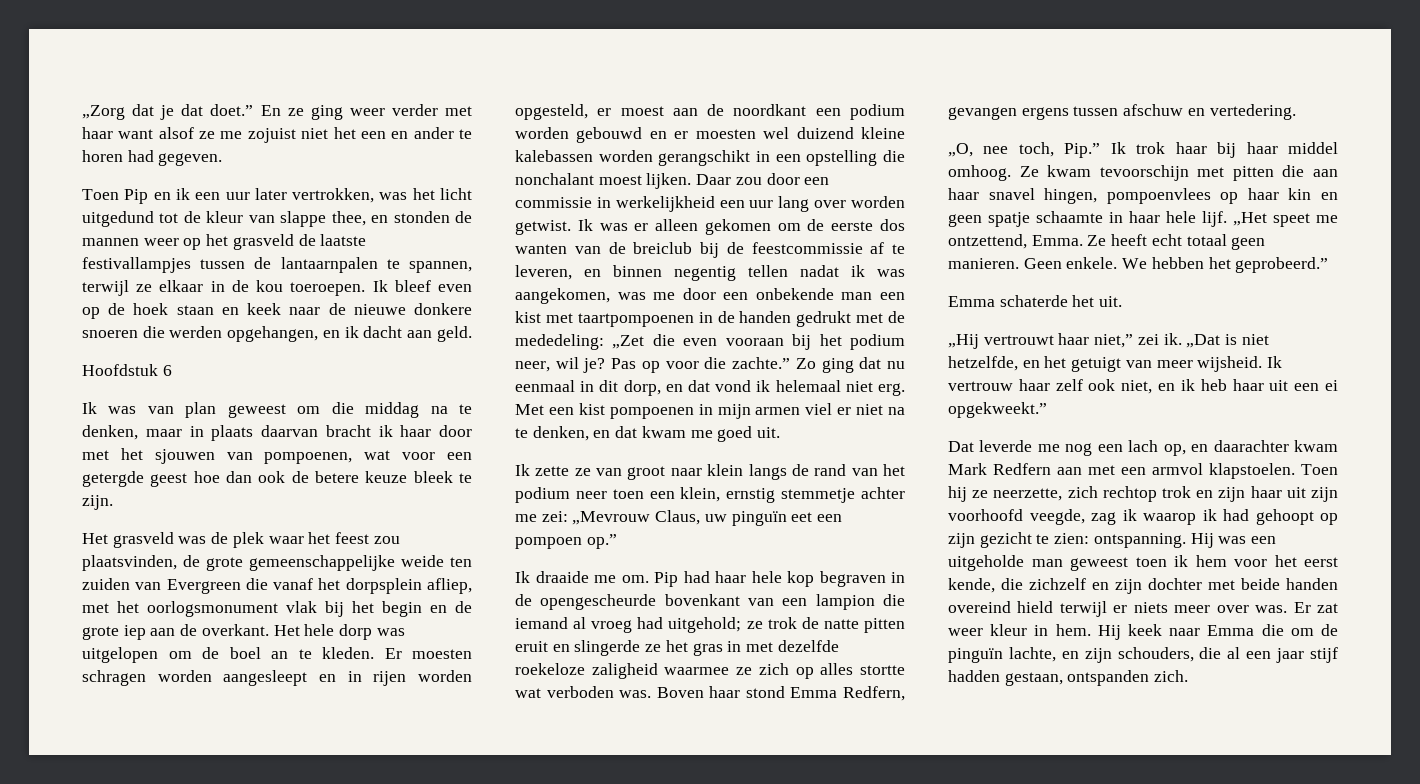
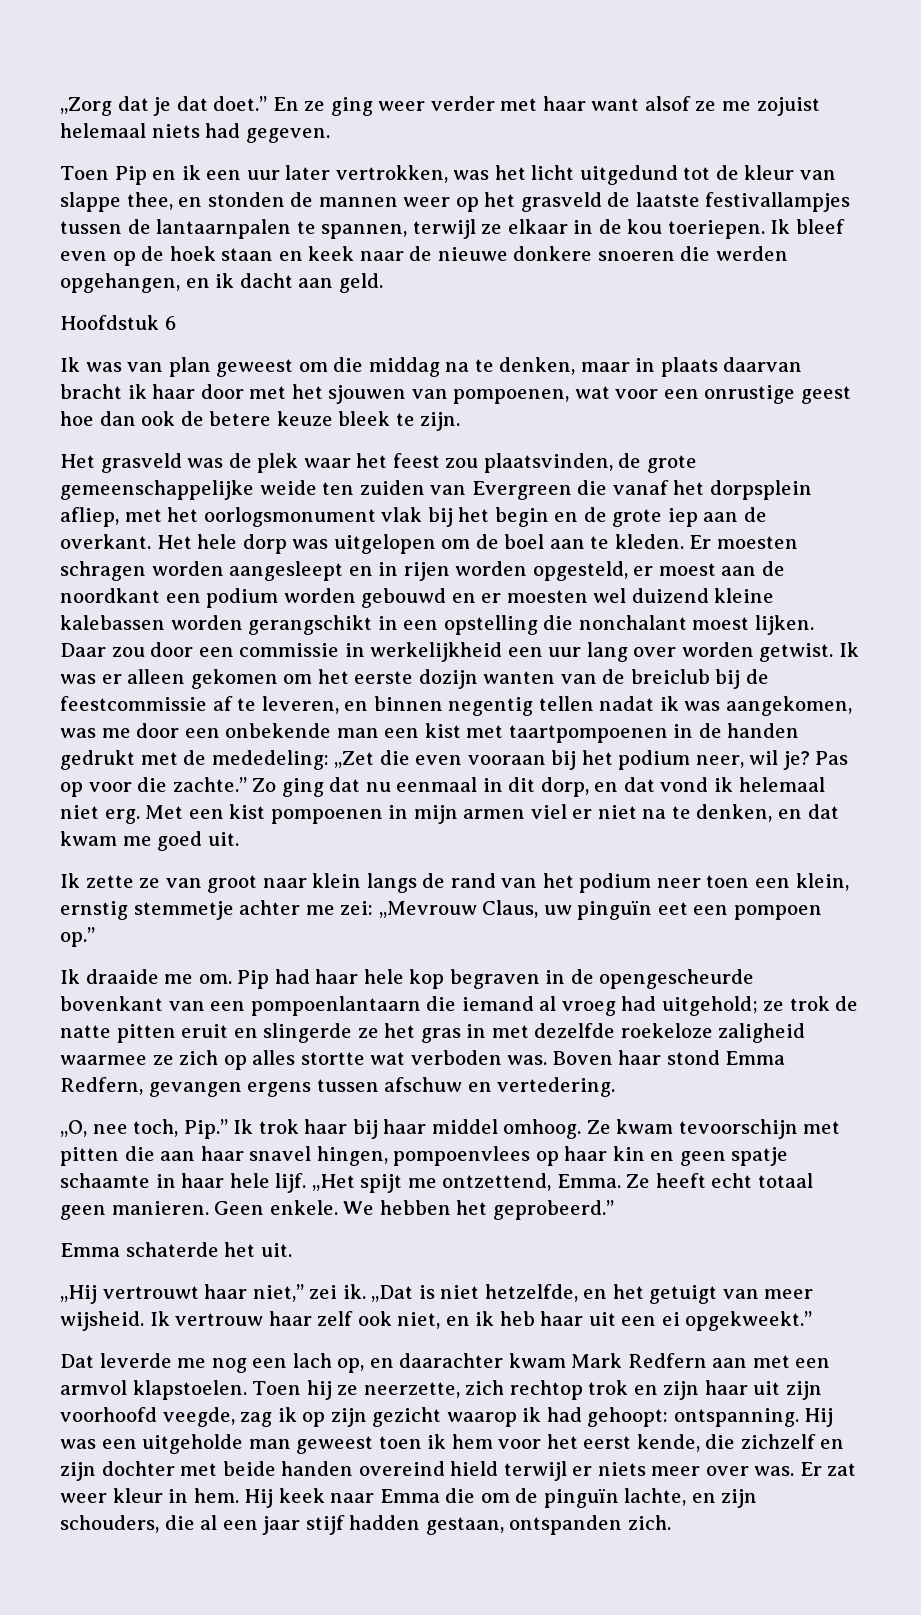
[301,127,473,139] [82,150,123,162] niet het een en ander te horen -> [60,123,200,138] helemaal niets
[290,282,366,296] toeroepen. -> [667,220,765,239] toeriepen.
[82,471,144,487] getergde -> [704,385,796,404] onrustige
[271,651,288,659] an -> [549,539,585,549] aan
[807,219,905,231] de eerste dos -> [317,669,478,689] het eerste dozijn
[815,594,875,610] lampion -> [250,996,421,1016] pompoenlantaarn
[1273,213,1310,227] speet -> [360,1174,403,1193] spijt
[1143,509,1338,525] [948,532,1090,548] waarop ik had gehoopt op zijn gezicht te zien: -> [302,1407,669,1427] op zijn gezicht waarop ik had gehoopt:

